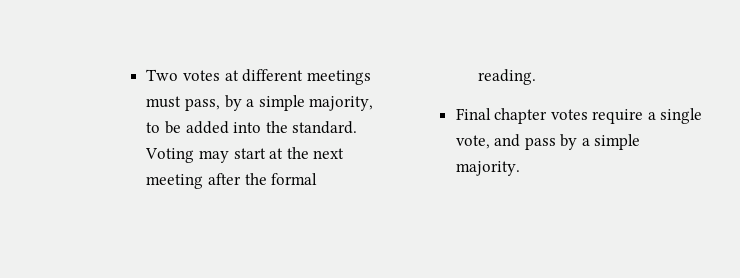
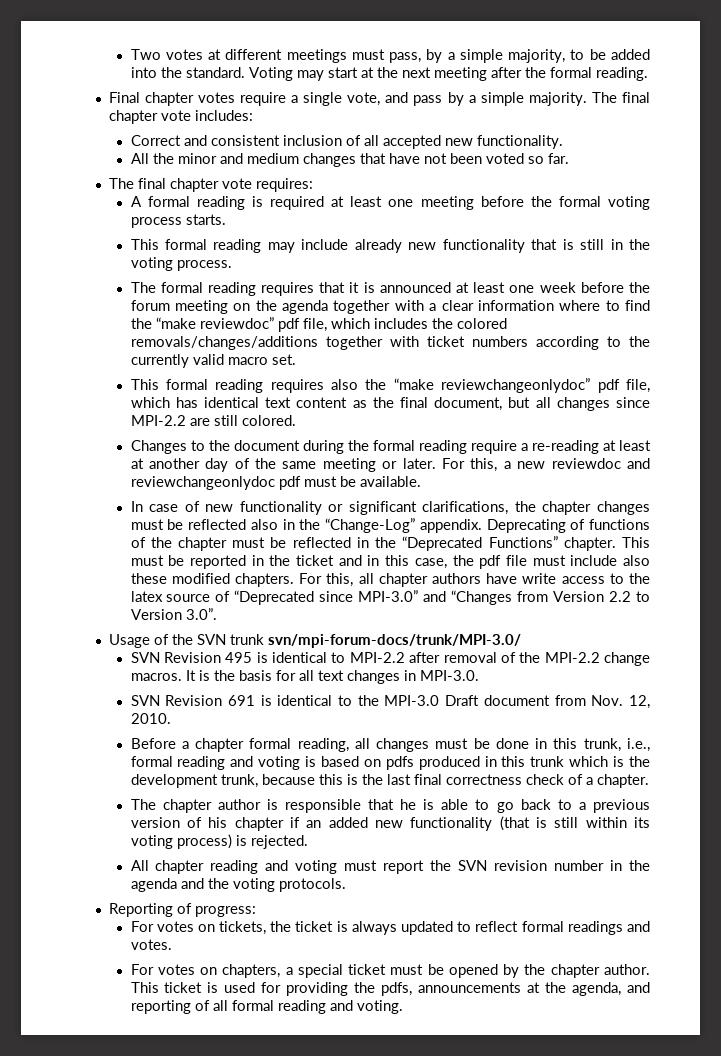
(520, 168) none -> [591,92,651,103] [108,110,253,124] [130,135,563,149] [130,153,569,167] [108,178,313,192] [130,196,650,210] [130,214,226,228] [130,239,650,253] [130,257,232,271] [130,282,651,296] [130,300,650,314] [130,317,507,332] [130,336,650,350] [130,354,296,368] [130,378,650,393] [130,397,650,411] [130,415,296,426] [130,440,651,454] [130,458,650,472] [130,476,421,490] [130,501,650,515] [130,518,650,533] [130,536,651,551] [130,555,650,569] [130,573,650,587] [130,590,650,605] [130,608,217,620] [108,634,521,648] [130,652,650,666] [130,670,479,684] [130,695,650,709] [130,713,171,724] [130,738,651,752] [130,756,650,770] [130,774,649,788] [130,799,650,813] [130,816,650,831] [130,834,308,849] [130,860,650,874] [130,878,346,892] [108,903,256,917] [130,921,651,935] [130,939,172,950] [130,964,651,978] [130,982,650,996] [130,1000,403,1014] The final chapter vote includes: // Correct and consistent inclusion of all accepted new functionality. // All the minor and medium changes that have not been voted so far. // The final chapter vote requires: // A formal reading is required at least one meeting before the formal voting process starts. // This formal reading may include already new functionality that is still in the voting process. // The formal reading requires that it is announced at least one week before the forum meeting on the agenda together with a clear information where to find the “make reviewdoc” pdf file, which includes the colored removals/changes/additions together with ticket numbers according to the currently valid macro set. // This formal reading requires also the “make reviewchangeonlydoc” pdf file, which has identical text content as the final document, but all changes since MPI-2.2 are still colored. // Changes to the document during the formal reading require a re-reading at least at another day of the same meeting or later. For this, a new reviewdoc and reviewchangeonlydoc pdf must be available. // In case of new functionality or significant clarifications, the chapter changes must be reflected also in the “Change-Log” appendix. Deprecating of functions of the chapter must be reflected in the “Deprecated Functions” chapter. This must be reported in the ticket and in this case, the pdf file must include also these modified chapters. For this, all chapter authors have write access to the latex source of “Deprecated since MPI-3.0” and “Changes from Version 2.2 to Version 3.0”. // Usage of the SVN trunk svn/mpi-forum-docs/trunk/MPI-3.0/ // SVN Revision 495 is identical to MPI-2.2 after removal of the MPI-2.2 change macros. It is the basis for all text changes in MPI-3.0. // SVN Revision 691 is identical to the MPI-3.0 Draft document from Nov. 12, 2010. // Before a chapter formal reading, all changes must be done in this trunk, i.e., formal reading and voting is based on pdfs produced in this trunk which is the development trunk, because this is the last final correctness check of a chapter. // The chapter author is responsible that he is able to go back to a previous version of his chapter if an added new functionality (that is still within its voting process) is rejected. // All chapter reading and voting must report the SVN revision number in the agenda and the voting protocols. // Reporting of progress: // For votes on tickets, the ticket is always updated to reflect formal readings and votes. // For votes on chapters, a special ticket must be opened by the chapter author. This ticket is used for providing the pdfs, announcements at the agenda, and reporting of all formal reading and voting.

